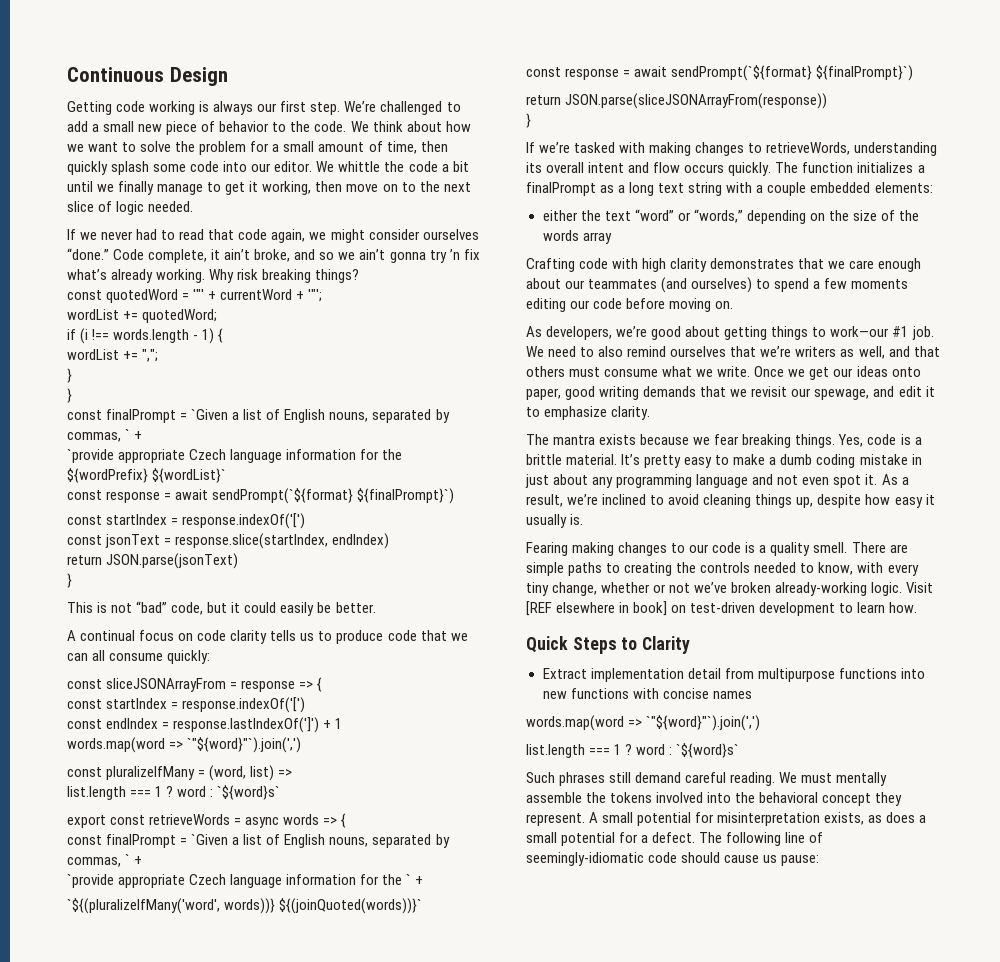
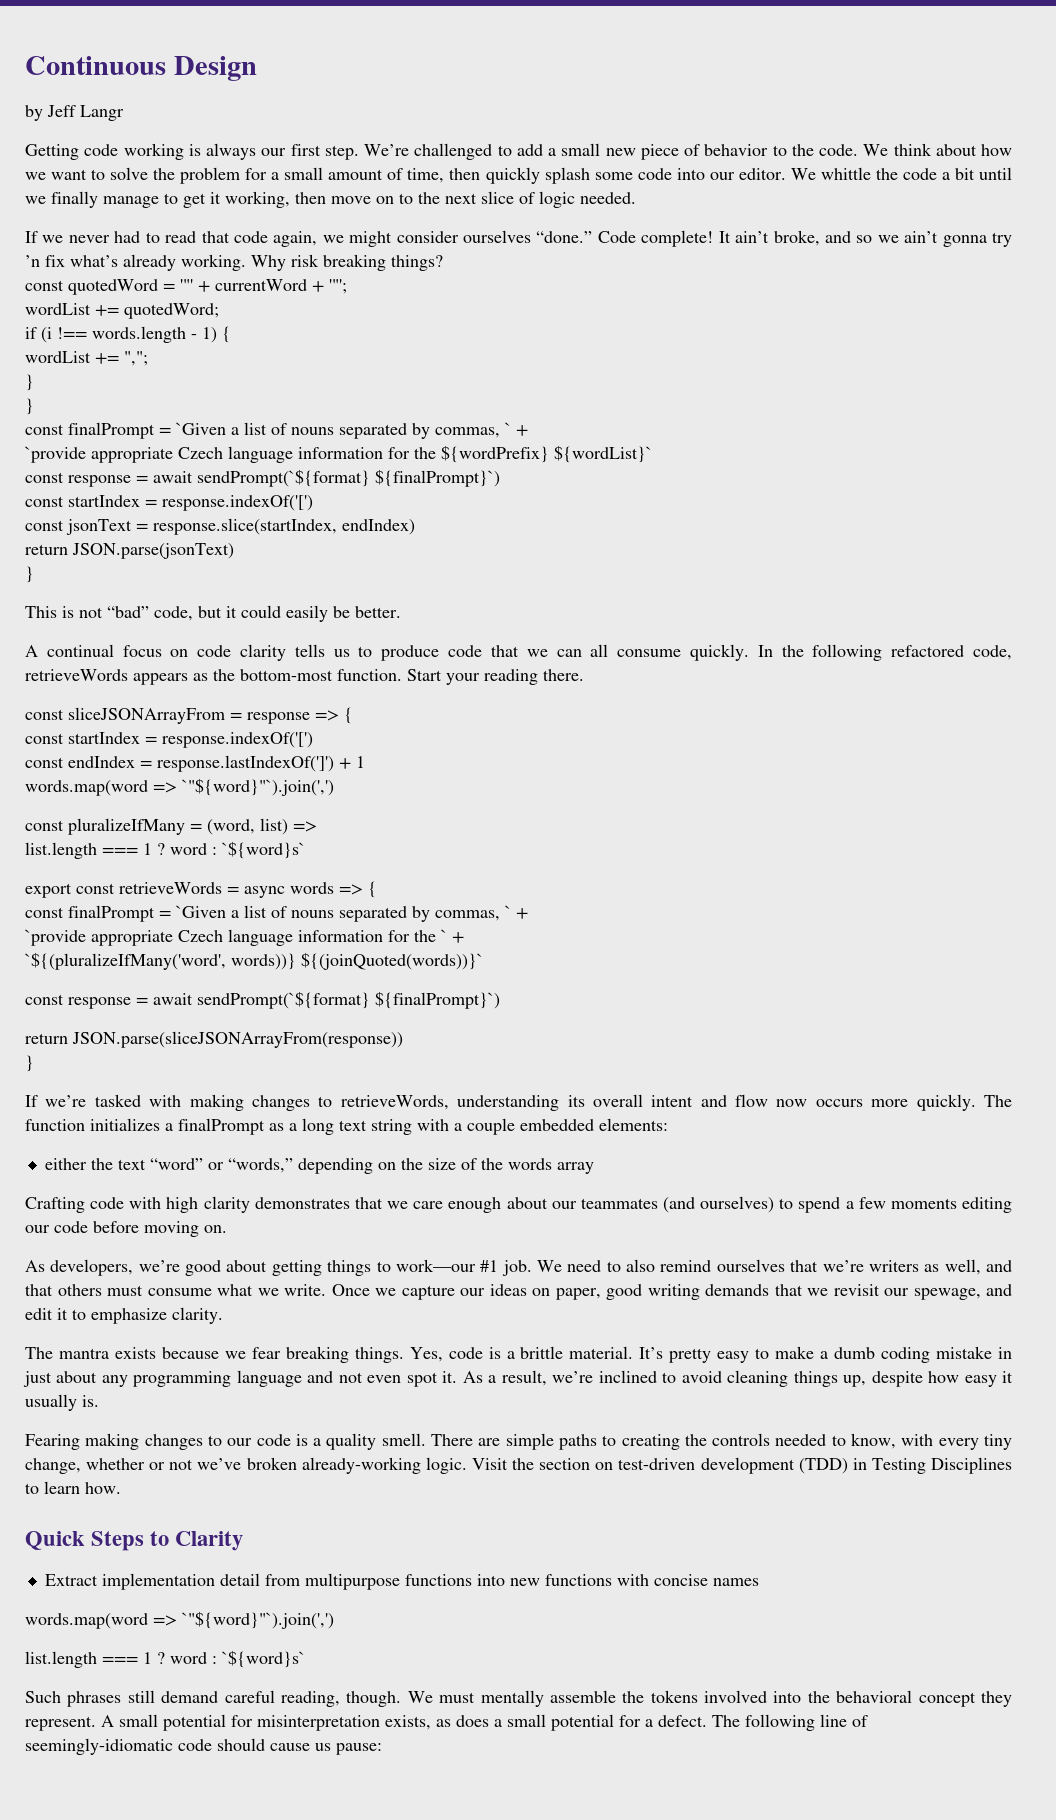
(228, 76) none -> [25,105,124,121] // by Jeff Langr
[148,249,221,263] complete, it -> [641,230,731,247] complete! It
[284,409,369,423] English nouns, -> [291,427,334,435] nouns
[167,650,211,664] quickly: -> [689,644,1013,661] [25,669,584,685] quickly. In the following refactored code, retrieveWords appears as the bottom-most function. Start your reading there.
[284,834,369,848] English nouns, -> [291,910,334,918] nouns
[684,164,725,173] occurs -> [776,1099,909,1107] now occurs more
[809,367,830,380] get -> [401,1285,455,1300] capture
[891,367,921,377] onto -> [532,1288,550,1296] on
[526,601,836,616] [REF elsewhere in book] on test-driven development -> [512,1457,1013,1474] the section on test-driven development (TDD) in Testing Disciplines
[730,772,776,786] reading. -> [280,1691,402,1707] reading, though.

